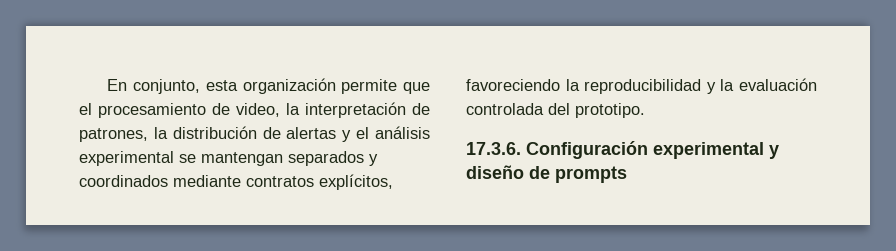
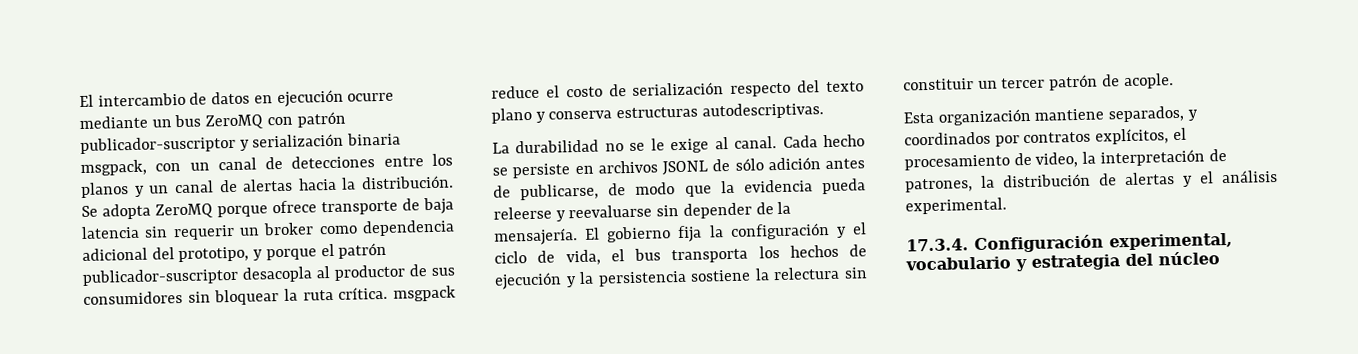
[107,78,430,94] En conjunto, esta organización permite que -> [79,89,395,108] [79,111,346,130] [80,132,402,155] [80,153,453,177] [81,175,454,199] [81,197,454,220] [81,219,455,241] [82,242,388,263] [82,264,455,286] [83,285,456,306] [491,80,864,99] [491,102,824,124] [492,134,866,154] [492,157,865,179] [493,178,866,201] [493,201,792,222] [494,222,867,246] [494,244,867,266] [494,266,868,290] [903,73,1174,91] [903,105,1198,126] [904,128,1170,147] El intercambio de datos en ejecución ocurre mediante un bus ZeroMQ con patrón publicador-suscriptor y serialización binaria msgpack, con un canal de detecciones entre los planos y un canal de alertas hacia la distribución. Se adopta ZeroMQ porque ofrece transporte de baja latencia sin requerir un broker como dependencia adicional del prototipo, y porque el patrón publicador-suscriptor desacopla al productor de sus consumidores sin bloquear la ruta crítica. msgpack reduce el costo de serialización respecto del texto plano y conserva estructuras autodescriptivas. // La durabilidad no se le exige al canal. Cada hecho se persiste en archivos JSONL de sólo adición antes de publicarse, de modo que la evidencia pueda releerse y reevaluarse sin depender de la mensajería. El gobierno fija la configuración y el ciclo de vida, el bus transporta los hechos de ejecución y la persistencia sostiene la relectura sin constituir un tercer patrón de acople. // Esta organización mantiene separados, y coordinados por contratos explícitos,
[79,151,378,166] [79,174,393,190] [466,78,817,94] [466,103,645,118] [466,141,779,159] [466,165,627,183] experimental se mantengan separados y coordinados mediante contratos explícitos, favoreciendo la reproducibilidad y la evaluación controlada del prototipo. // 17.3.6. Configuración experimental y diseño de prompts -> [905,197,1007,215] [906,232,1233,254] [905,251,1220,272] experimental. // 17.3.4. Configuración experimental, vocabulario y estrategia del núcleo

